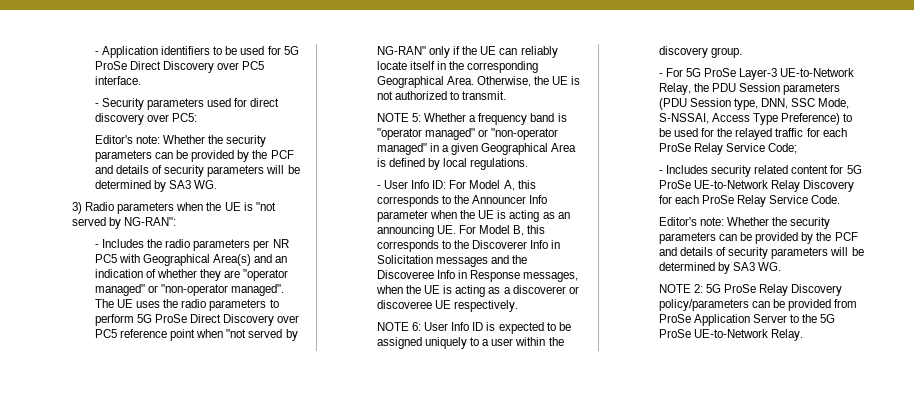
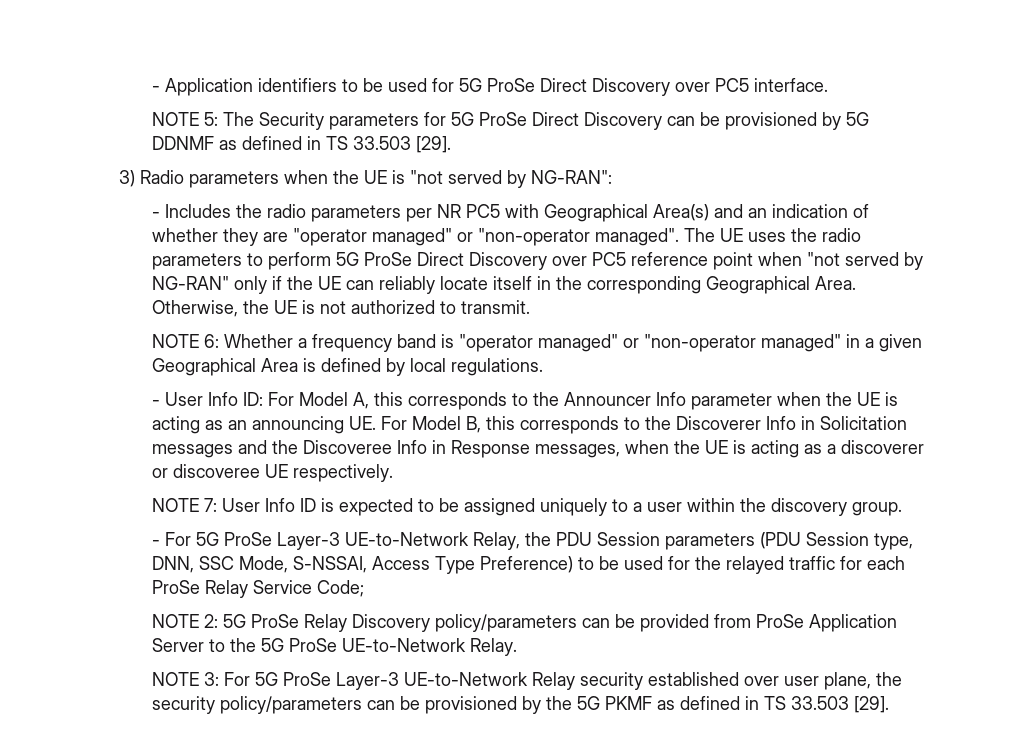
[94,98,280,110] [94,113,198,125] [94,135,267,147] [94,150,294,162] [94,165,300,177] [94,180,218,192] - Security parameters used for direct discovery over PC5: // Editor's note: Whether the security parameters can be provided by the PCF and details of security parameters will be determined by SA3 WG. -> [152,112,870,130] [152,136,452,153] NOTE 5: The Security parameters for 5G ProSe Direct Discovery can be provisioned by 5G DDNMF as defined in TS 33.503 [29].
[412,113,422,122] 5: -> [204,334,220,348] 6:
[412,322,422,331] 6: -> [204,498,218,512] 7:
[658,165,862,177] [658,180,855,192] [658,195,841,207] [658,217,831,229] [658,232,858,244] [658,247,864,259] [658,262,782,274] // - Includes security related content for 5G ProSe UE-to-Network Relay Discovery for each ProSe Relay Service Code. // Editor's note: Whether the security parameters can be provided by the PCF and details of security parameters will be determined by SA3 WG. -> (365, 588) none
(804, 335) none -> [152,672,903,690] [152,696,890,714] // NOTE 3: For 5G ProSe Layer-3 UE-to-Network Relay security established over user plane, the security policy/parameters can be provisioned by the 5G PKMF as defined in TS 33.503 [29].

